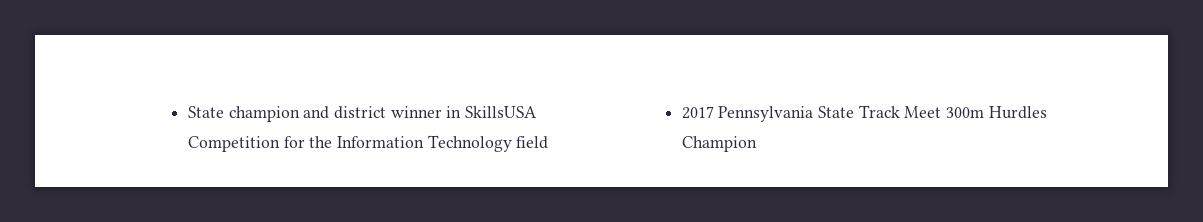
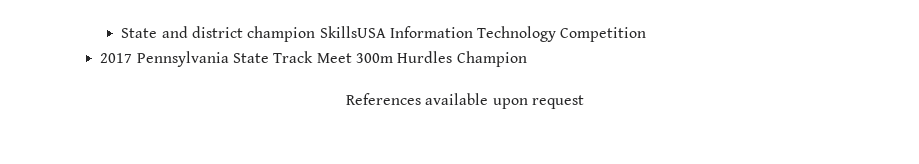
[187,106,300,122] State champion -> [121,28,158,38] State
[390,106,538,118] [187,136,333,152] winner in SkillsUSA Competition for the -> [247,26,386,42] champion SkillsUSA
[516,136,549,149] field -> [560,27,647,42] Competition
(757, 144) none -> [346,93,584,109] // References available upon request

